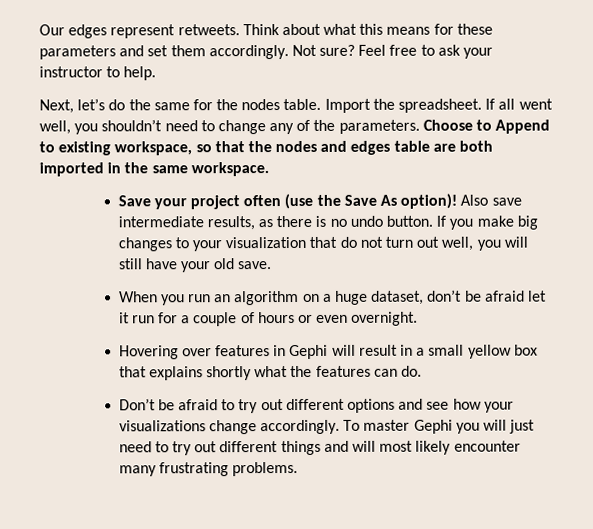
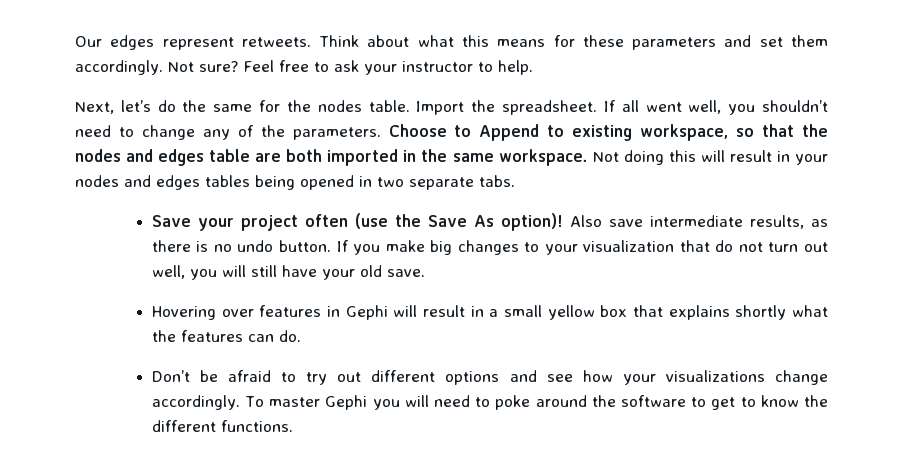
(269, 169) none -> [592,150,828,165] [75,175,515,190] Not doing this will result in your nodes and edges tables being opened in two separate tabs.
[118,289,547,306] [118,311,419,327] // When you run an algorithm on a huge dataset, don’t be afraid let it run for a couple of hours or even overnight. -> (425, 273) none
[509,419,536,434] [118,440,521,456] [118,461,299,477] just need to try out different things and will most likely encounter many frustrating problems. -> [434,395,828,410] [151,420,293,432] need to poke around the software to get to know the different functions.

